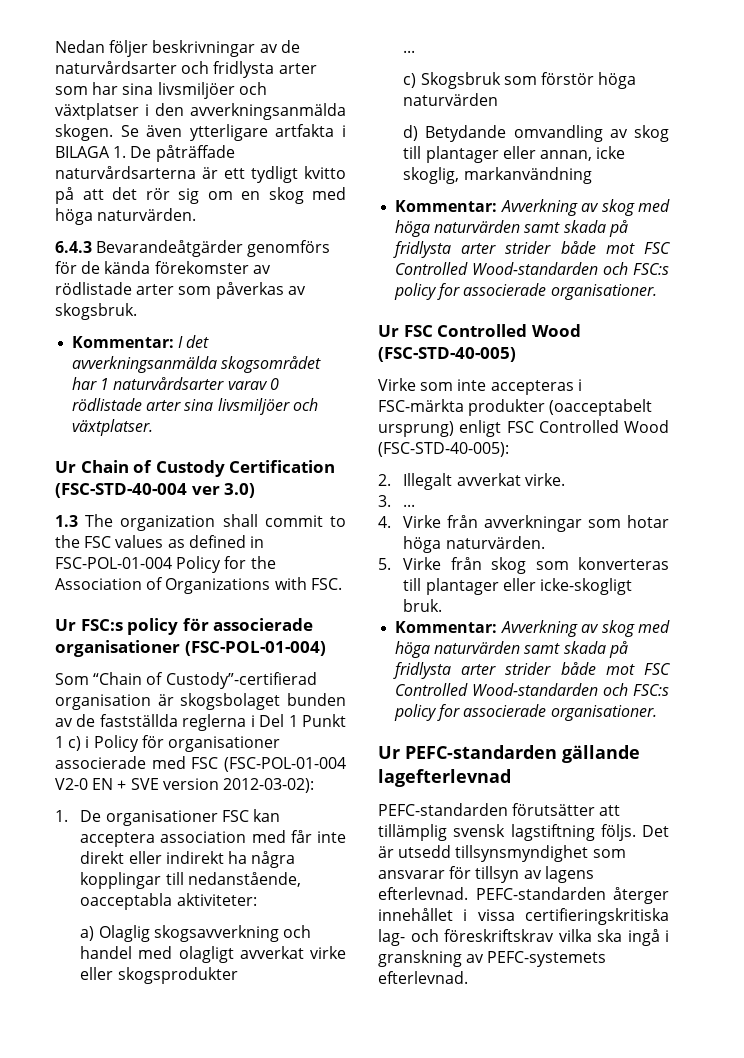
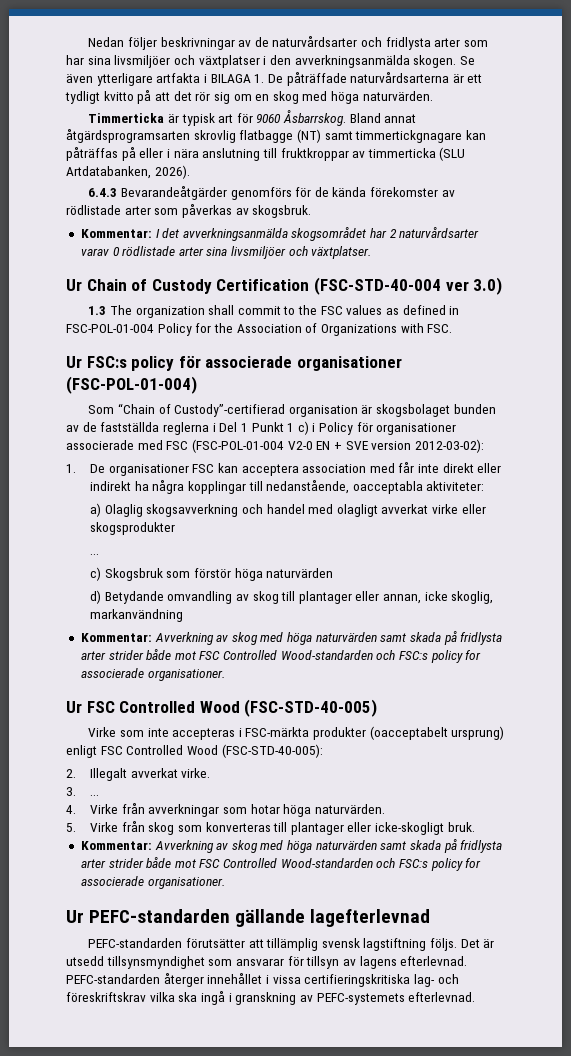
(197, 214) none -> [88,110,417,126] [66,129,486,143] [66,147,466,161] [66,165,190,179] // Timmerticka är typisk art för 9060 Åsbarrskog. Bland annat åtgärdsprogramsarten skrovlig flatbagge (NT) samt timmertickgnagare kan påträffas på eller i nära anslutning till fruktkroppar av timmerticka (SLU Artdatabanken, 2026).
[100,378,110,390] 1 -> [389,229,397,238] 2

